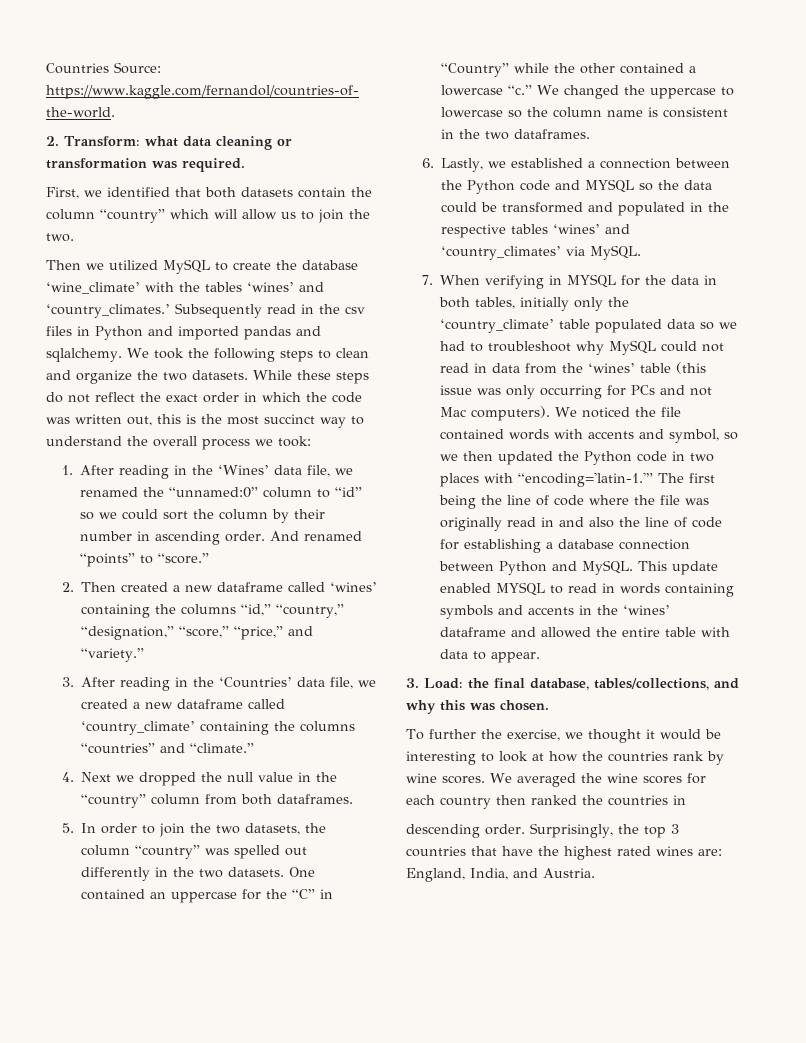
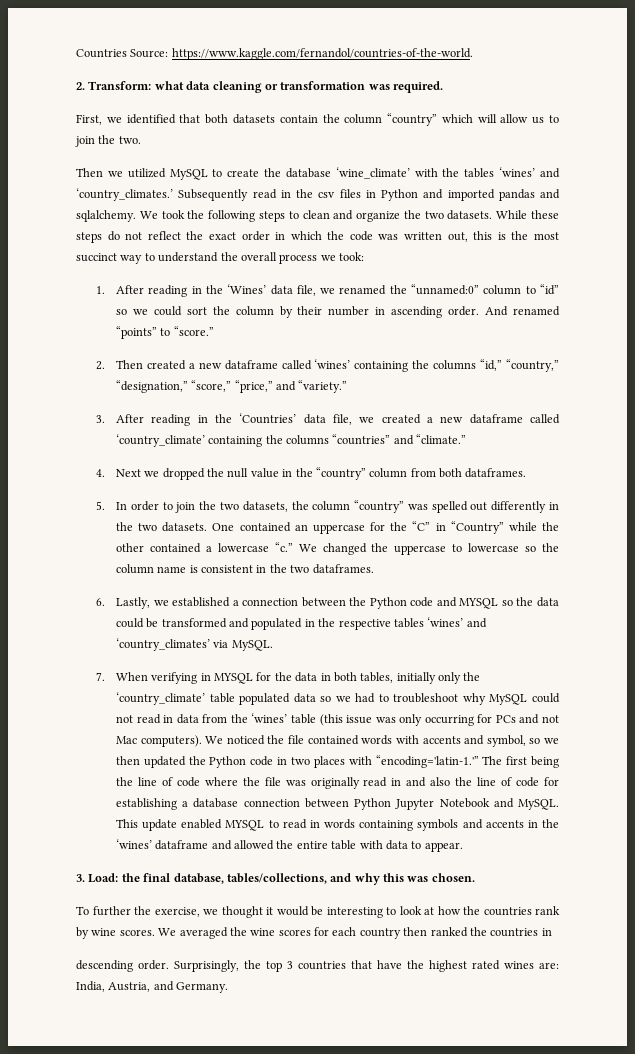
(548, 568) none -> [395,798,490,810] Jupyter Notebook
[406,868,595,882] England, India, and Austria. -> [76,981,229,993] India, Austria, and Germany.

